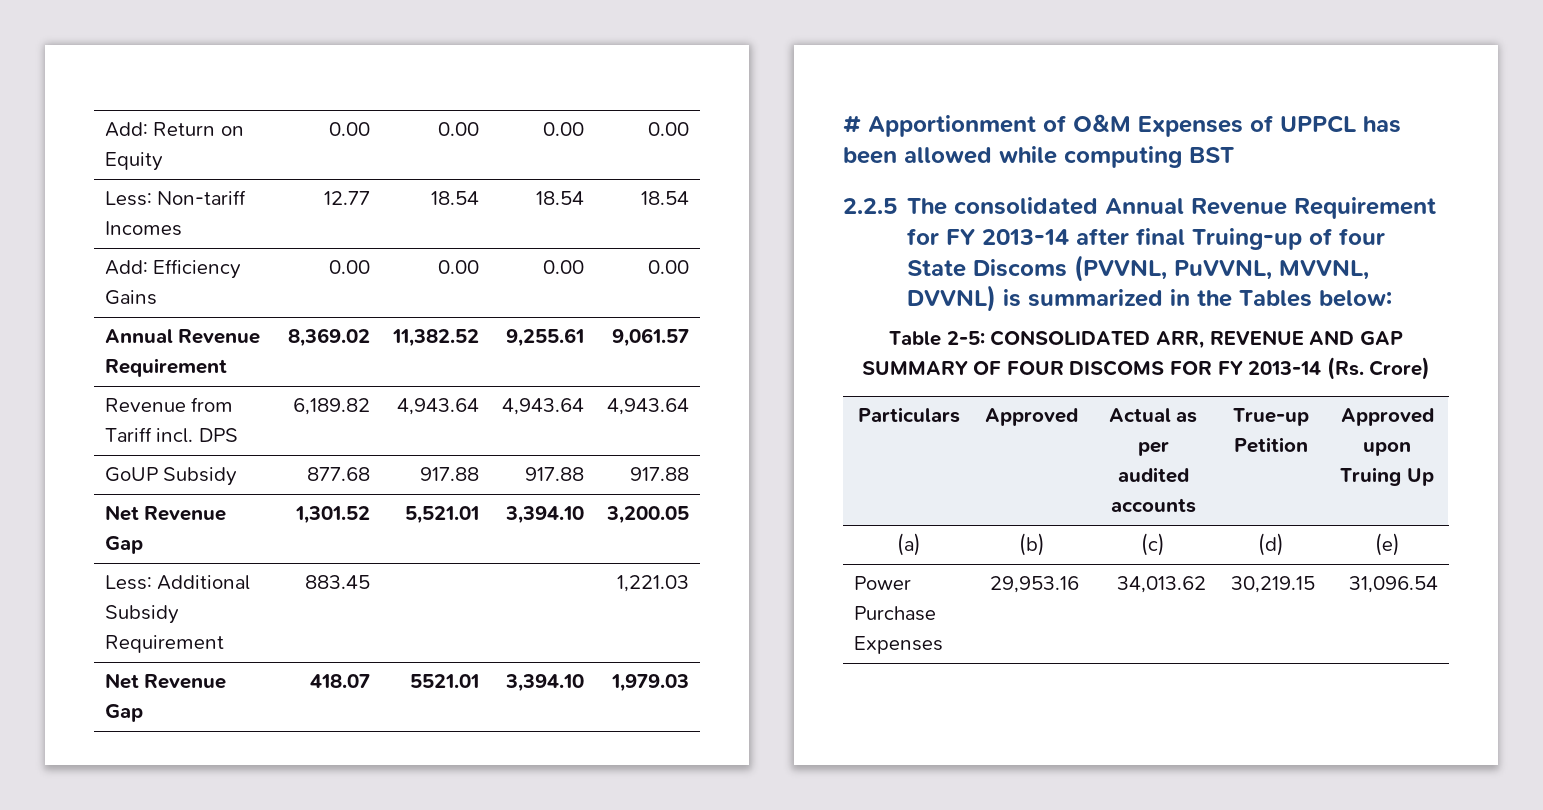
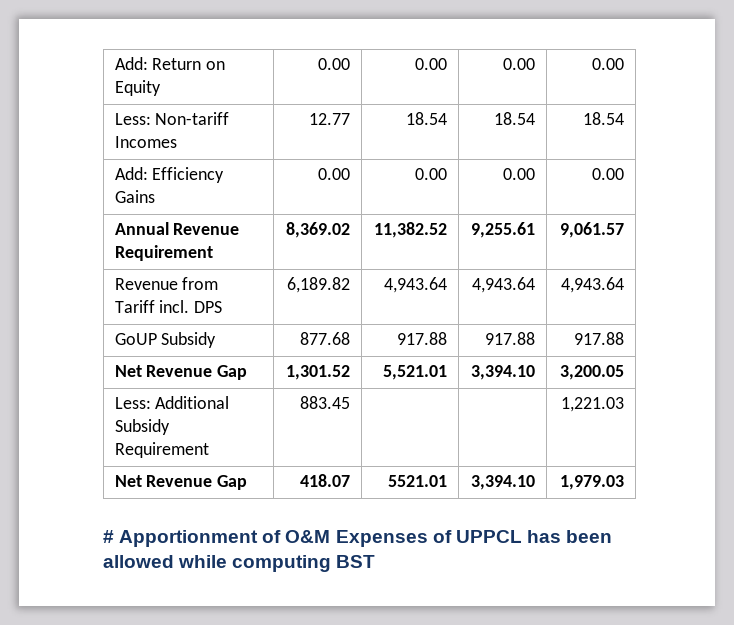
[843,197,1437,219] [907,228,1386,250] [907,255,1370,282] [907,285,1393,312] [889,330,1403,349] [861,357,1431,380] [857,407,960,423] [985,408,1078,426] [1108,408,1198,423] [1137,441,1169,456] [1117,467,1189,483] [1110,498,1196,513] [1233,408,1309,426] [1234,437,1308,453] [1340,408,1434,426] [1363,442,1411,456] [1340,467,1434,486] [896,533,921,556] [1018,533,1045,556] [1141,533,1165,556] [1258,533,1284,556] [1374,533,1400,556] [853,576,911,590] [853,606,936,621] [853,636,943,654] [990,576,1080,593] [1117,576,1207,593] [1231,576,1316,593] [1349,576,1439,593] // 2.2.5 The consolidated Annual Revenue Requirement for FY 2013-14 after final Truing-up of four State Discoms (PVVNL, PuVVNL, MVVNL, DVVNL) is summarized in the Tables below: // Table 2-5: CONSOLIDATED ARR, REVENUE AND GAP SUMMARY OF FOUR DISCOMS FOR FY 2013-14 (Rs. Crore) // Particulars | Approved | Actual as per audited accounts | True-up Petition | Approved upon Truing Up // (a) | (b) | (c) | (d) | (e) // Power Purchase Expenses | 29,953.16 | 34,013.62 | 30,219.15 | 31,096.54 -> (376, 561) none

